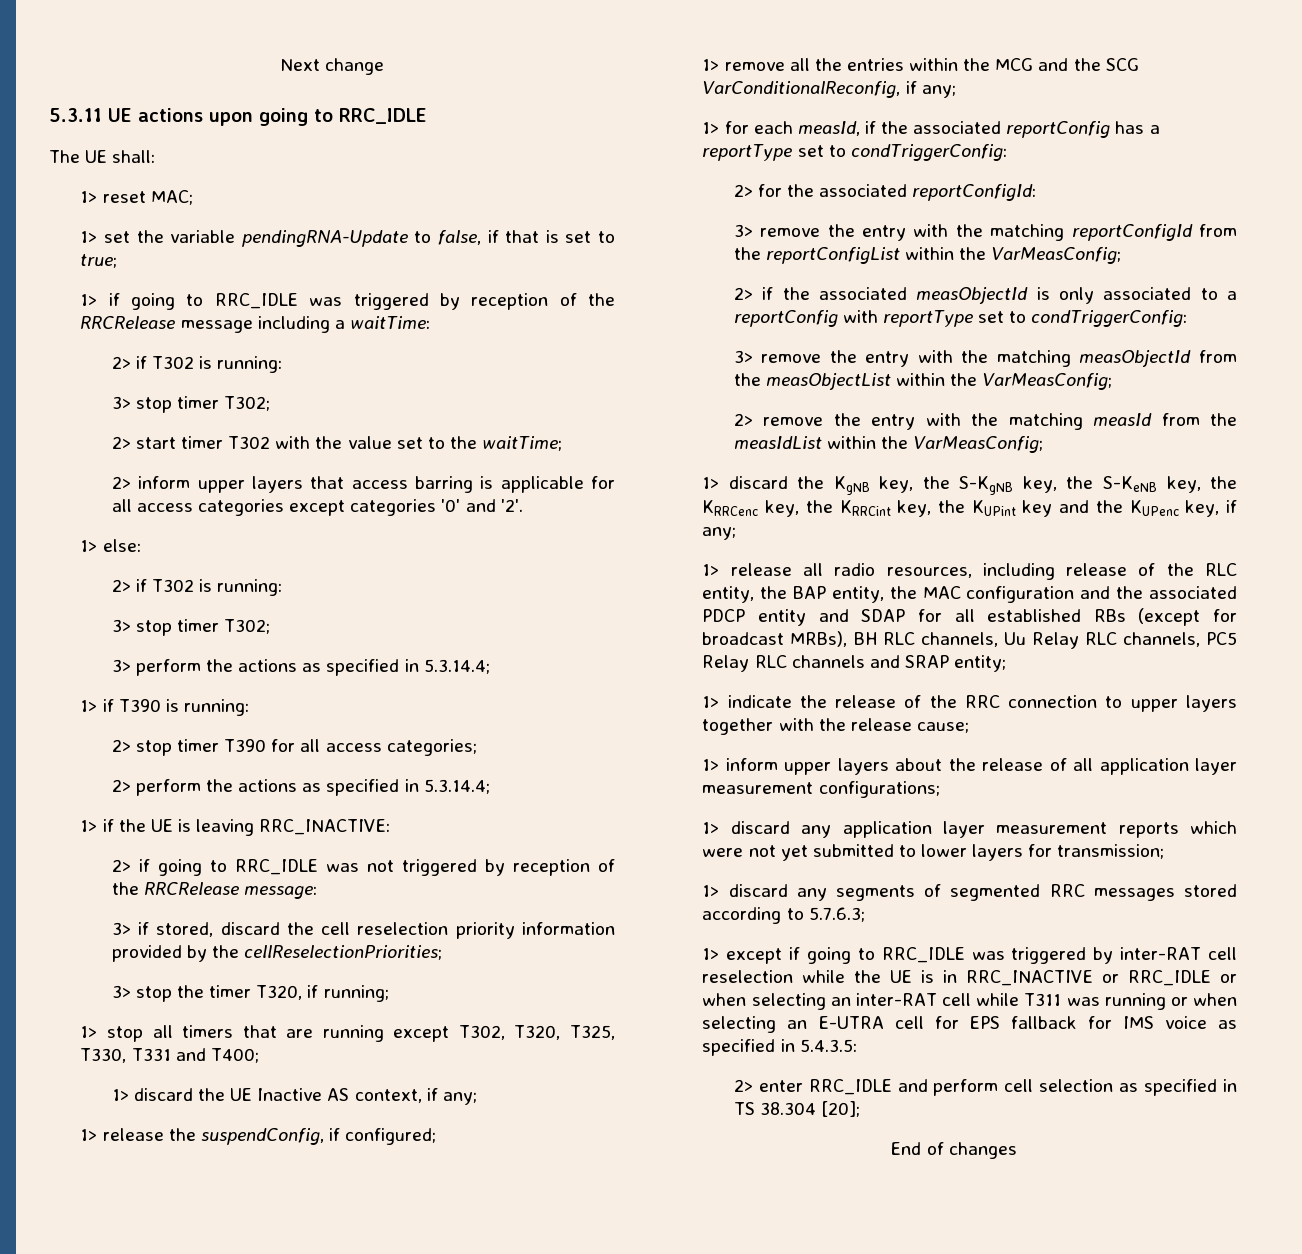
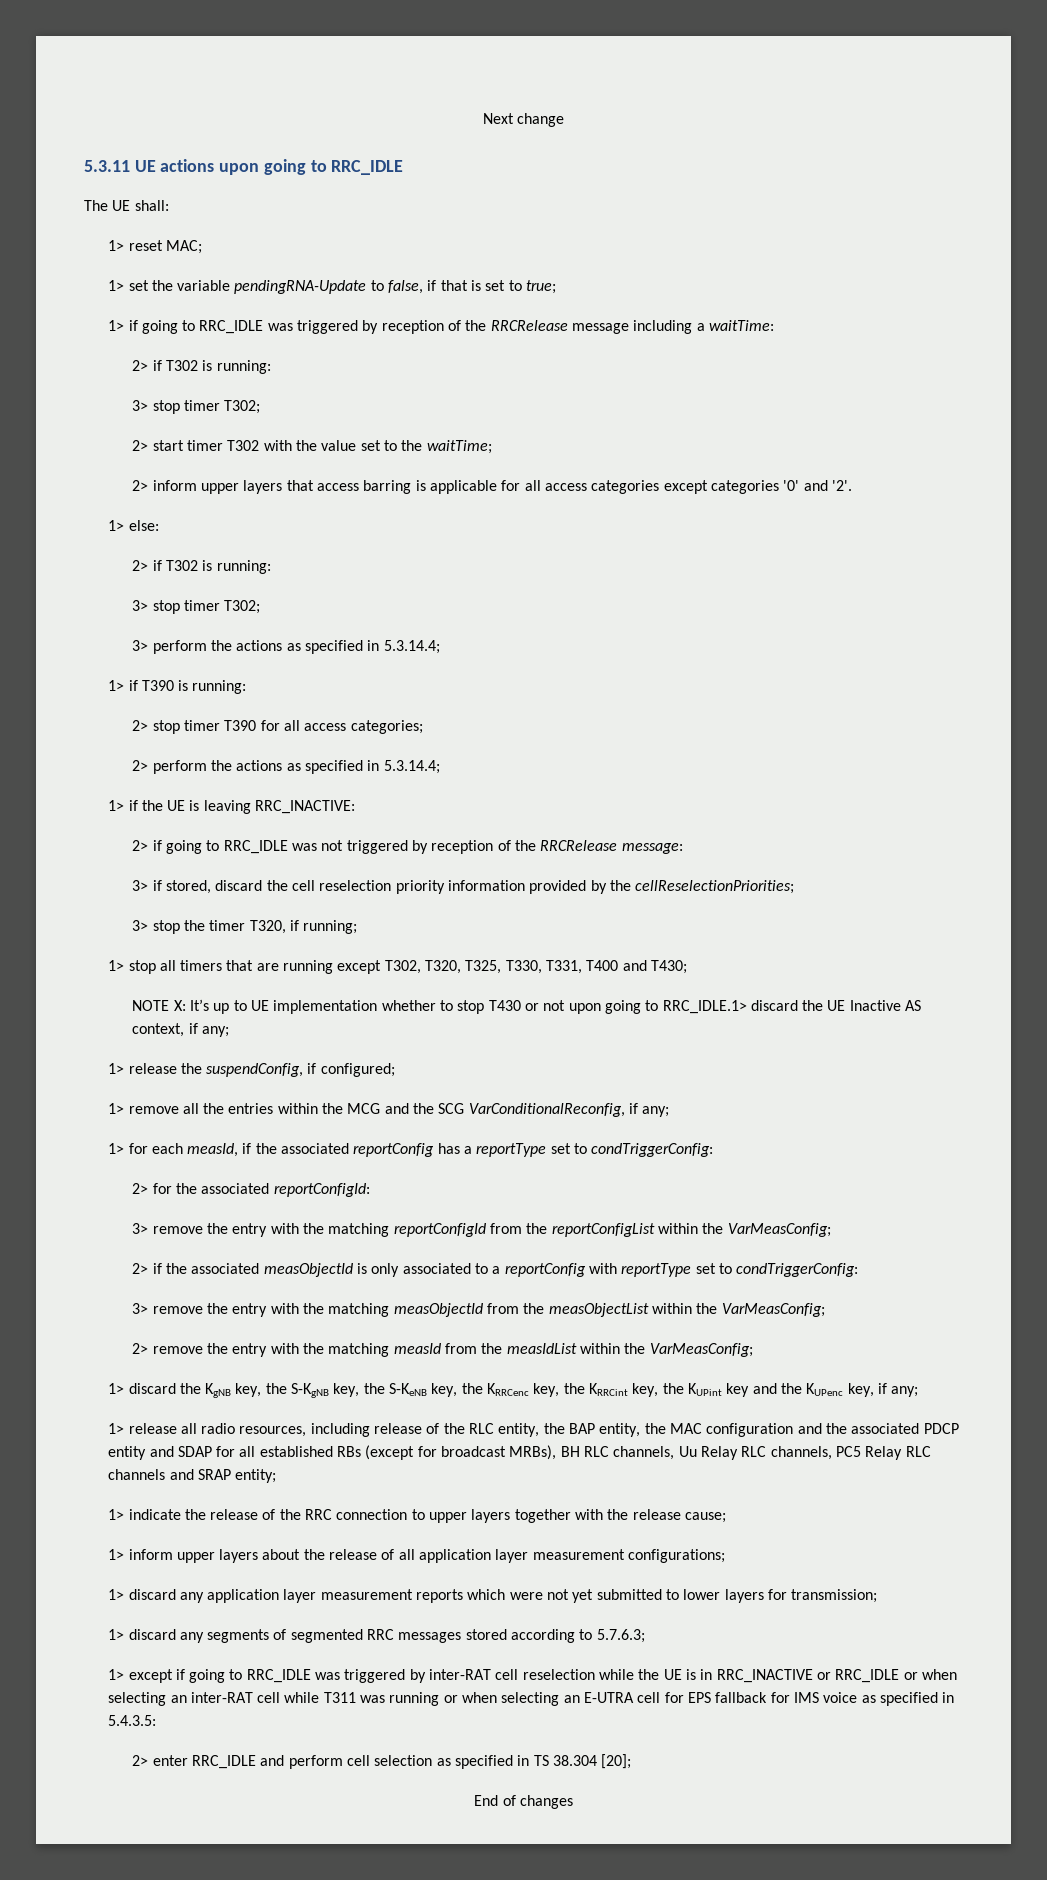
[131,1048,259,1063] [111,1089,129,1101] T331 and T400; // 1> -> [546,960,687,974] [132,999,747,1014] T331, T400 and T430; // NOTE X: It’s up to UE implementation whether to stop T430 or not upon going to RRC_IDLE.1>

